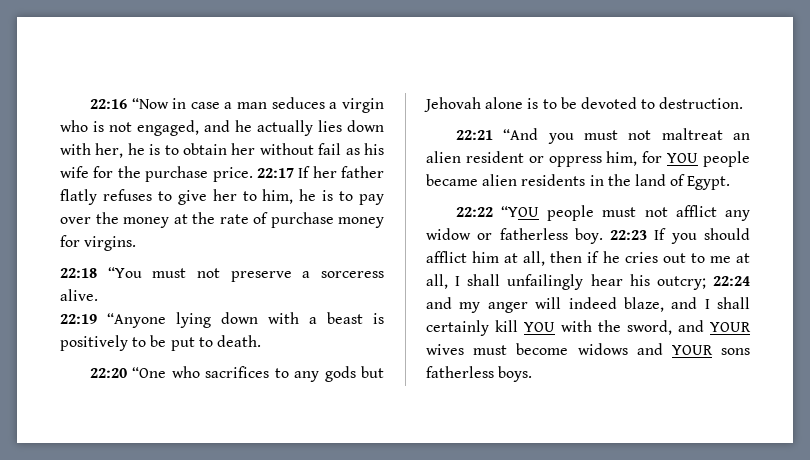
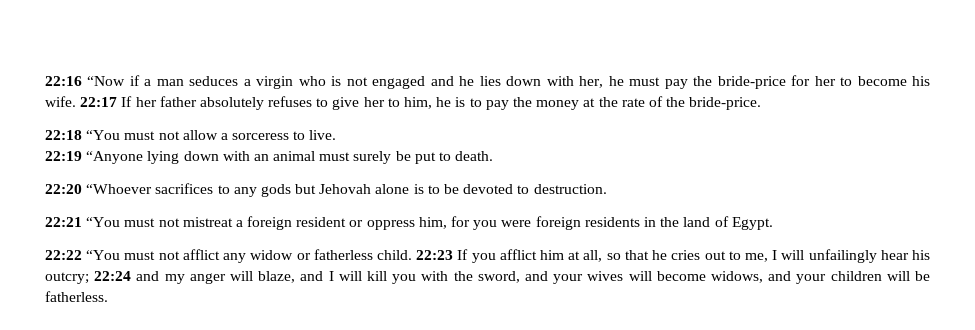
[172,98,220,109] in case -> [129,75,140,86] if
[137,120,199,136] engaged, -> [372,76,426,89] engaged
[257,120,313,136] actually -> (475, 81) none
[149,143,384,155] [60,166,253,182] is to obtain her without fail as his wife for the purchase price. -> [629,75,931,89] [45,96,76,107] must pay the bride-price for her to become his wife.
[60,189,97,205] flatly -> [199,97,264,110] absolutely
[60,217,91,224] over -> (509, 105) none
[270,212,384,228] [60,235,137,251] purchase money for virgins. -> [666,97,762,110] the bride-price.
[230,271,292,282] preserve -> [182,130,218,140] allow
[60,289,98,301] alive. -> [293,130,337,140] to live.
[309,312,384,324] [60,335,147,351] a beast is positively to -> [253,151,392,164] an animal must surely
[132,366,200,378] “One who -> [86,184,153,194] “Whoever
[503,128,750,144] [426,151,461,163] “And you must not maltreat an alien -> [86,216,293,230] “You must not mistreat a foreign
[667,151,750,167] [426,174,518,186] YOU people became alien -> [473,216,581,230] you were foreign
[501,205,595,221] “YOU people -> [86,250,121,260] “You
[574,228,603,244] boy. -> [376,250,412,260] child.
[704,228,750,240] should -> (496, 258) none
[550,251,600,263] then if -> [606,250,649,260] so that
[709,253,750,263] [426,274,501,289] me at all, I shall -> [744,250,805,262] me, I will
[568,297,617,309] indeed -> (253, 276) none
[717,297,750,309] [426,320,751,336] [426,343,750,355] [426,366,533,382] shall certainly kill YOU with the sword, and YOUR wives must become widows and YOUR sons fatherless boys. -> [338,271,931,284] [45,291,108,302] will kill you with the sword, and your wives will become widows, and your children will be fatherless.

